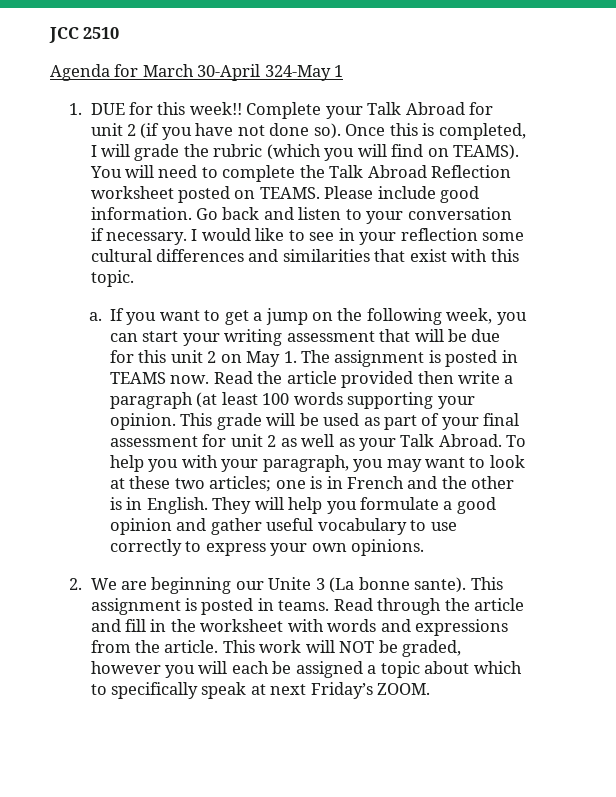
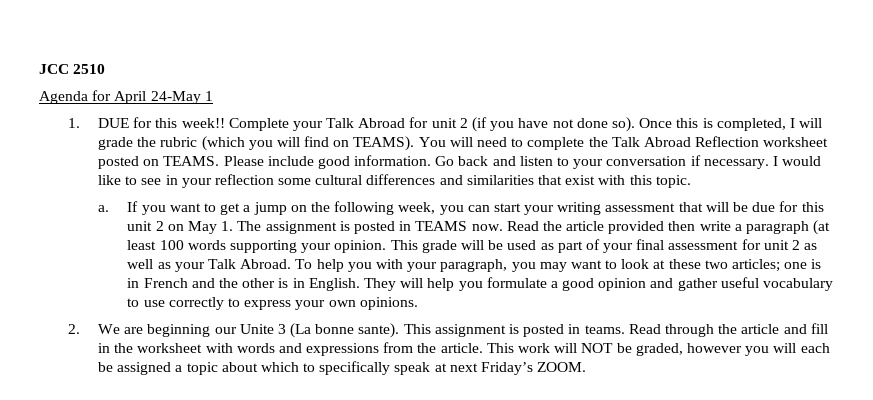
[142,64,331,81] March 30-April 324-May -> [114,91,201,104] April 24-May

